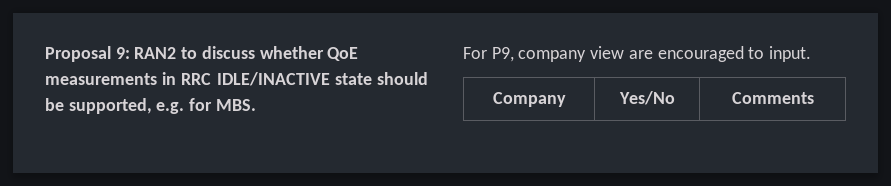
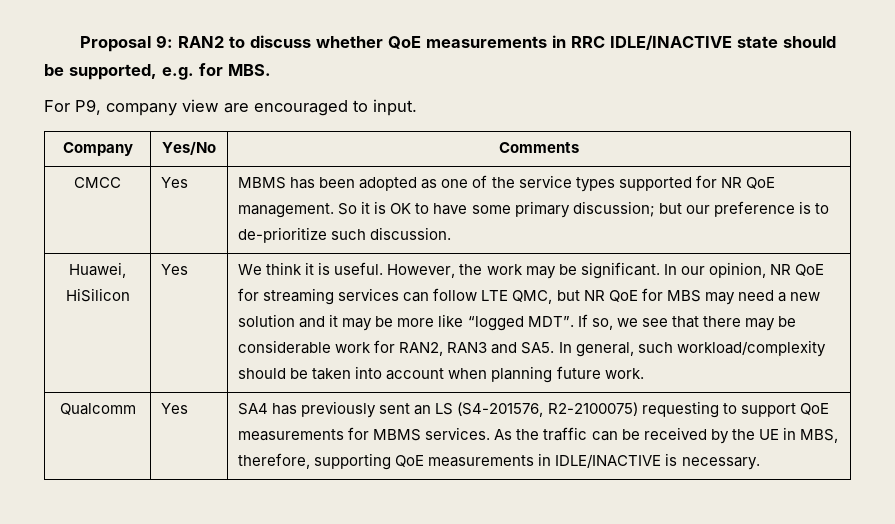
(814, 98) none -> [74,177,121,188] [161,177,189,188] [238,175,775,192] [238,201,829,218] [238,227,452,243] [69,262,126,278] [65,288,130,302] [161,264,189,275] [238,262,824,279] [238,288,820,305] [238,314,796,331] [238,340,826,357] [238,366,644,383] [59,403,136,415] [161,403,189,414] [238,401,829,418] [238,427,838,444] [238,453,760,470] // CMCC | Yes | MBMS has been adopted as one of the service types supported for NR QoE management. So it is OK to have some primary discussion; but our preference is to de-prioritize such discussion. // Huawei, HiSilicon | Yes | We think it is useful. However, the work may be significant. In our opinion, NR QoE for streaming services can follow LTE QMC, but NR QoE for MBS may need a new solution and it may be more like “logged MDT”. If so, we see that there may be considerable work for RAN2, RAN3 and SA5. In general, such workload/complexity should be taken into account when planning future work. // Qualcomm | Yes | SA4 has previously sent an LS (S4-201576, R2-2100075) requesting to support QoE measurements for MBMS services. As the traffic can be received by the UE in MBS, therefore, supporting QoE measurements in IDLE/INACTIVE is necessary.

